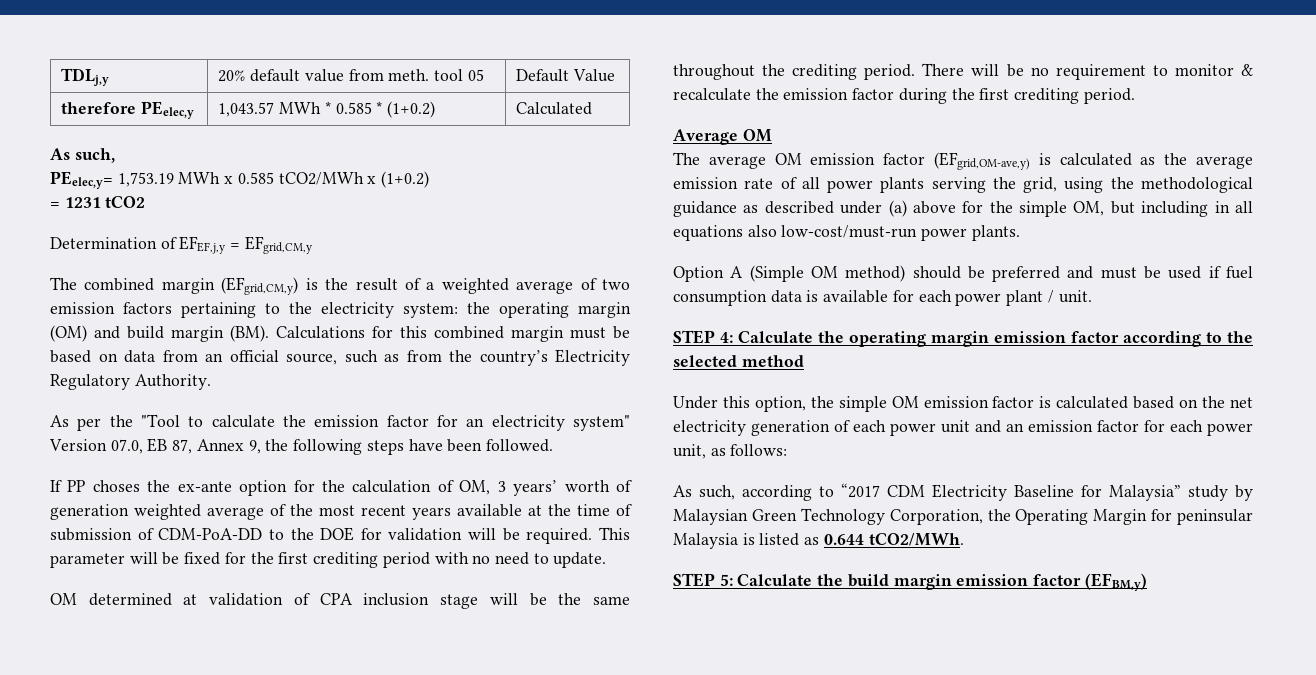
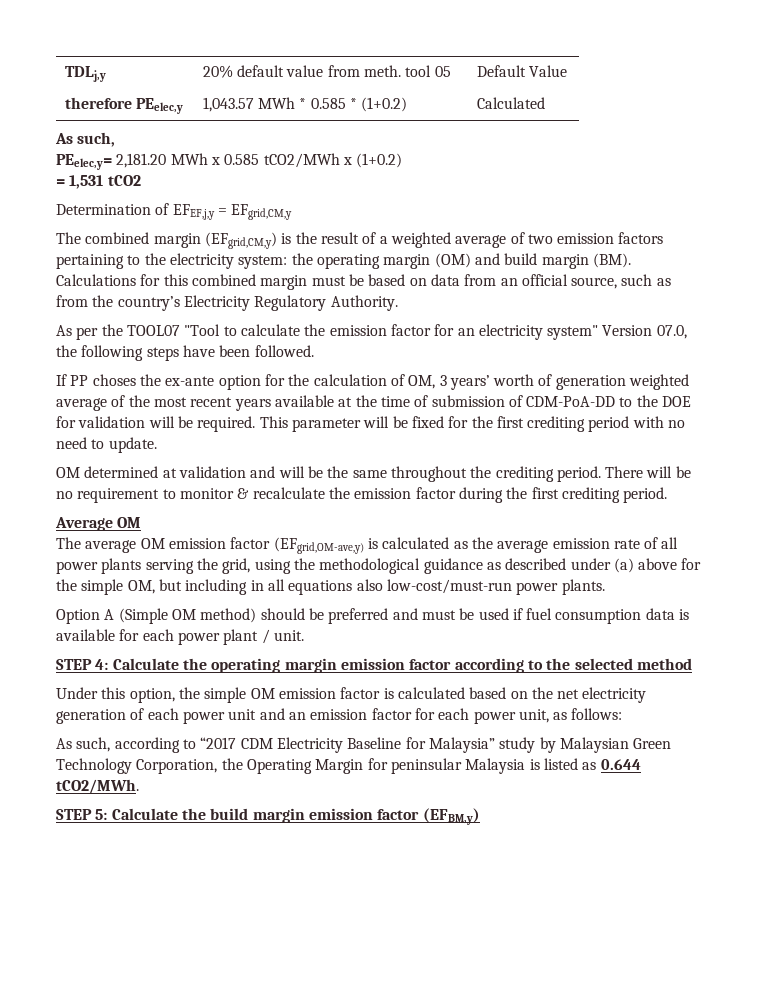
[117,172,174,187] 1,753.19 -> [116,153,167,168] 2,181.20
[64,197,101,208] 1231 -> [69,175,104,189] 1,531
(133, 421) none -> [126,325,180,336] TOOL07
[147,438,261,454] EB 87, Annex 9, -> (687, 332) none
[293,593,479,609] of CPA inclusion stage -> [250,466,276,478] and

